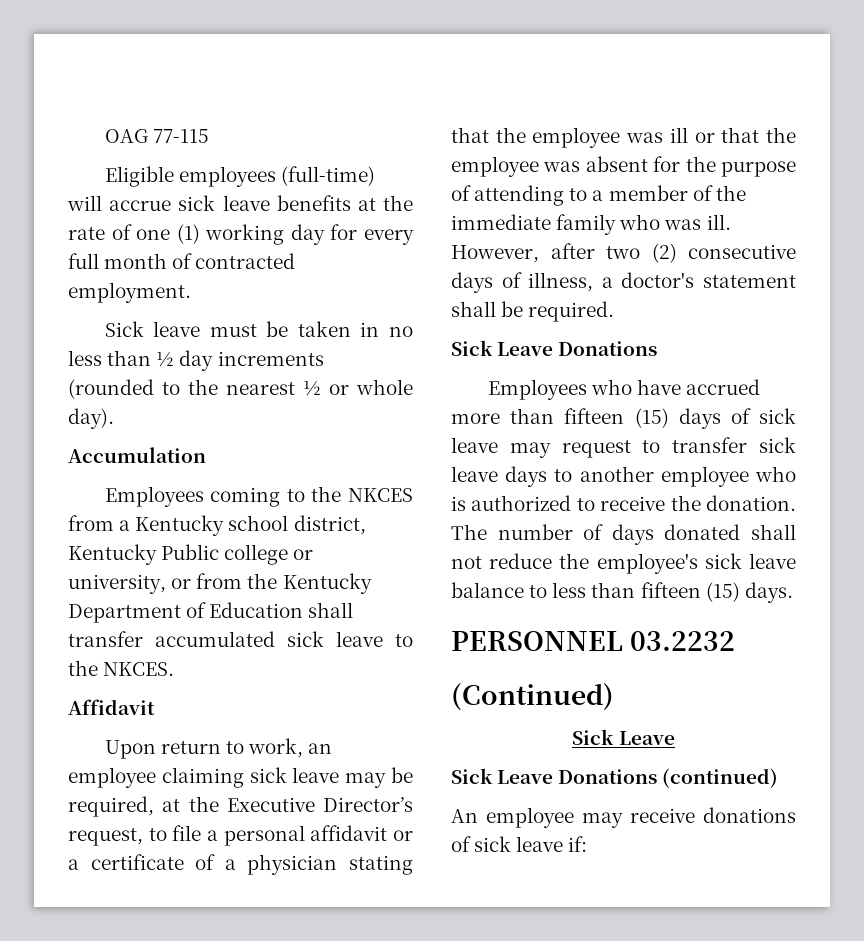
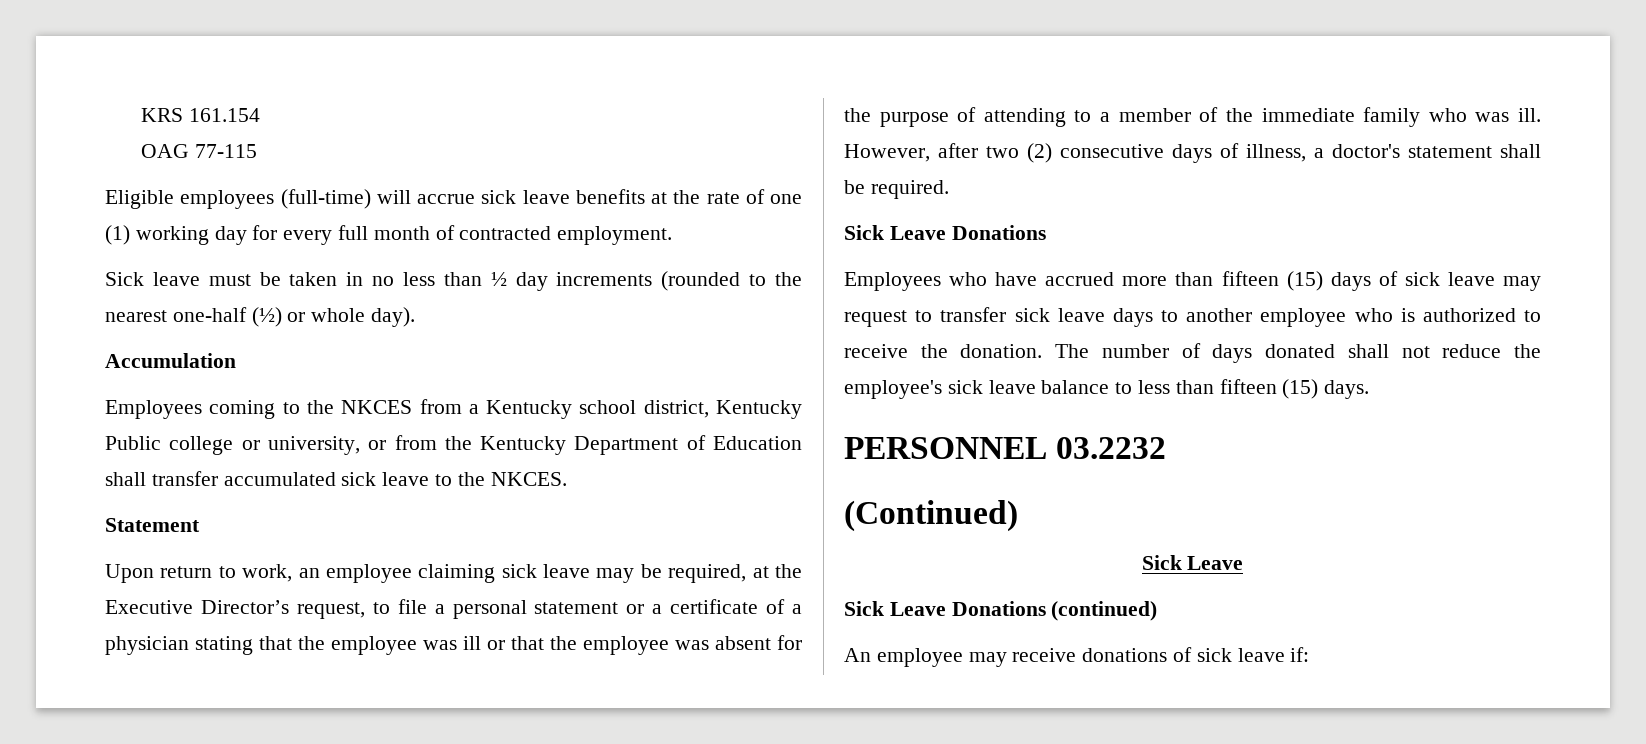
(104, 136) none -> [141,108,261,122] KRS 161.154 //
[303,380,321,396] ½ -> [172,307,282,327] one-half (½)
[68,699,155,715] Affidavit -> [105,518,200,532] Statement
[310,825,388,841] affidavit -> [534,602,619,614] statement

